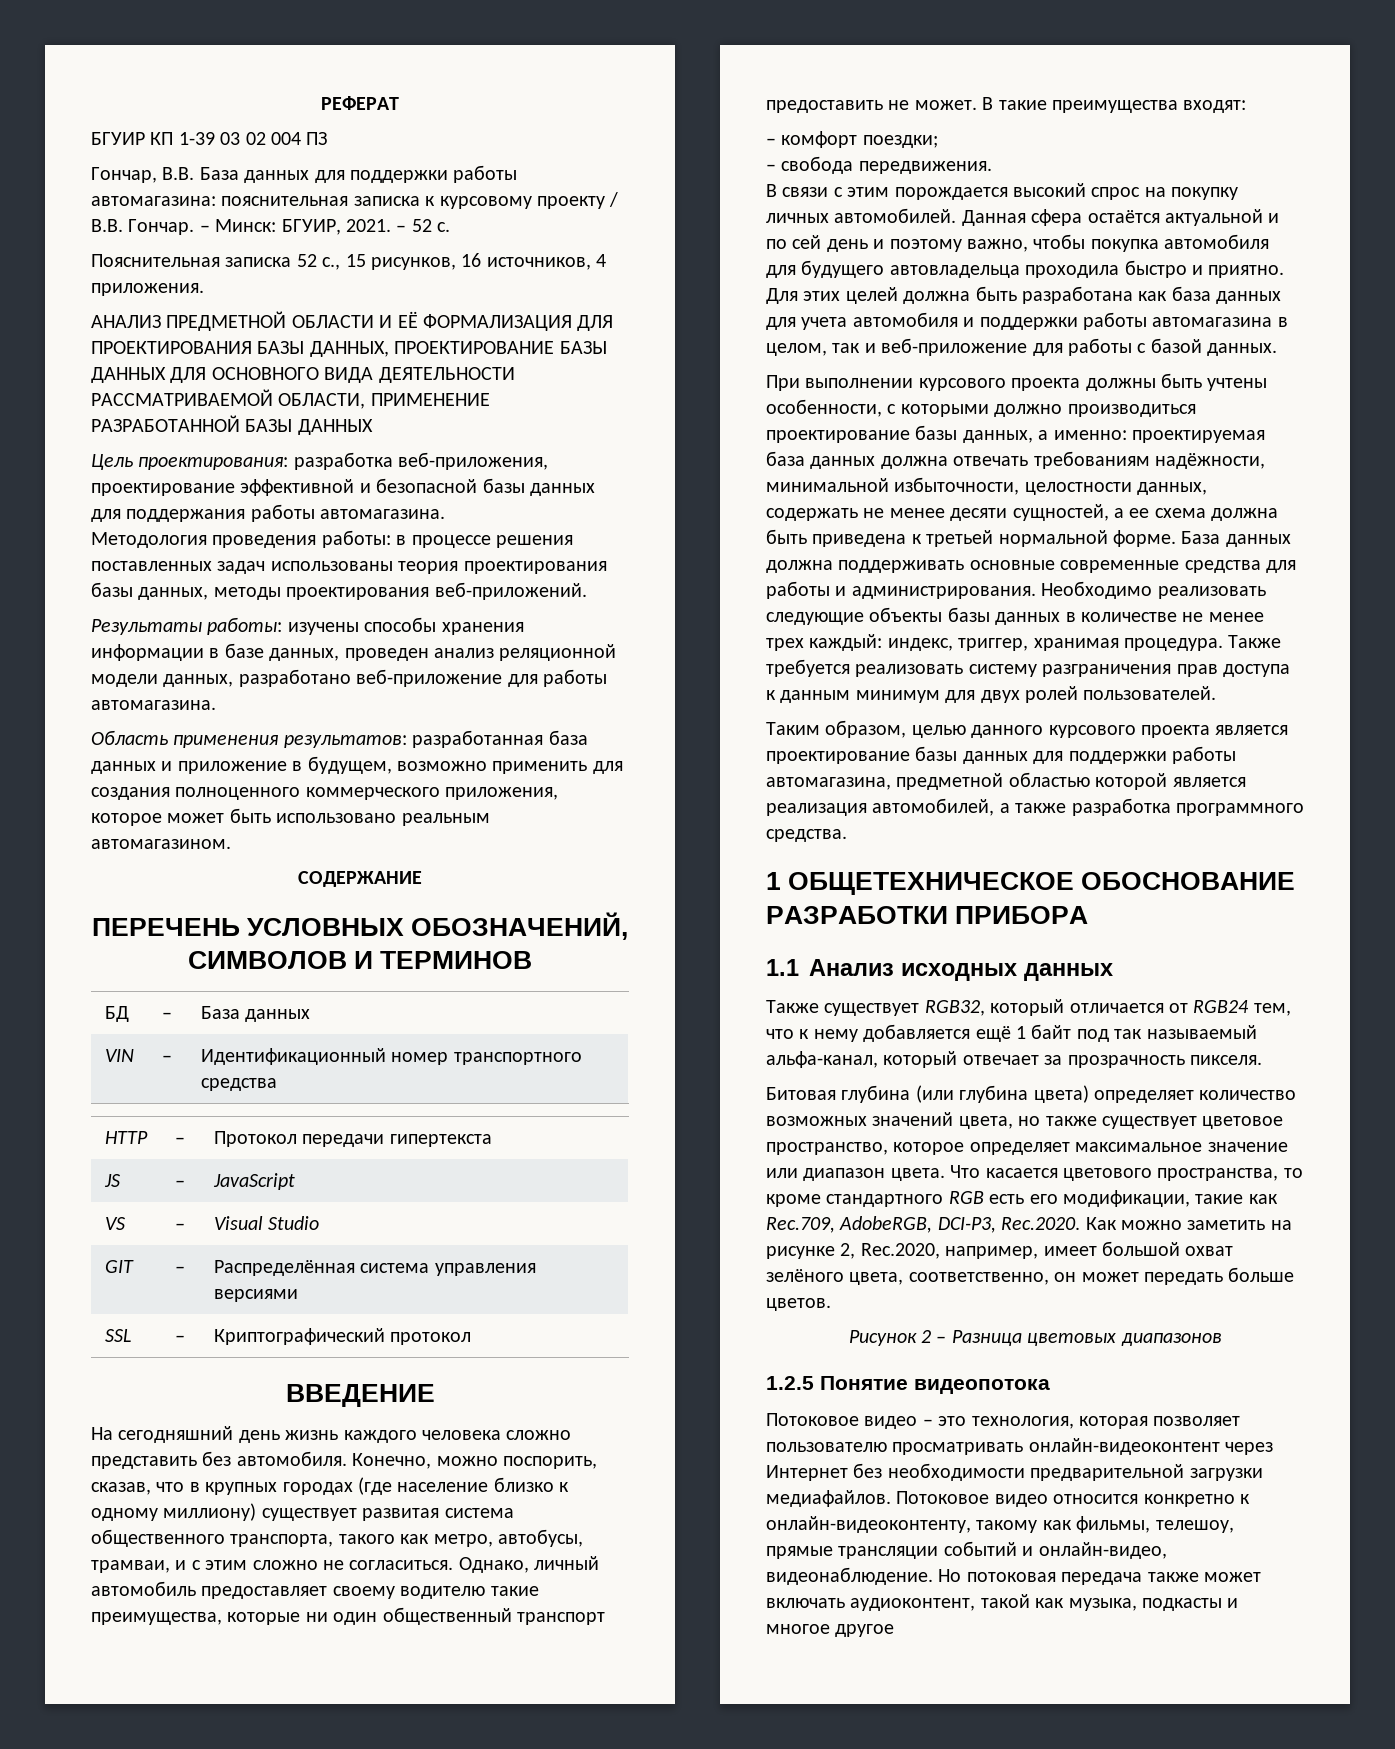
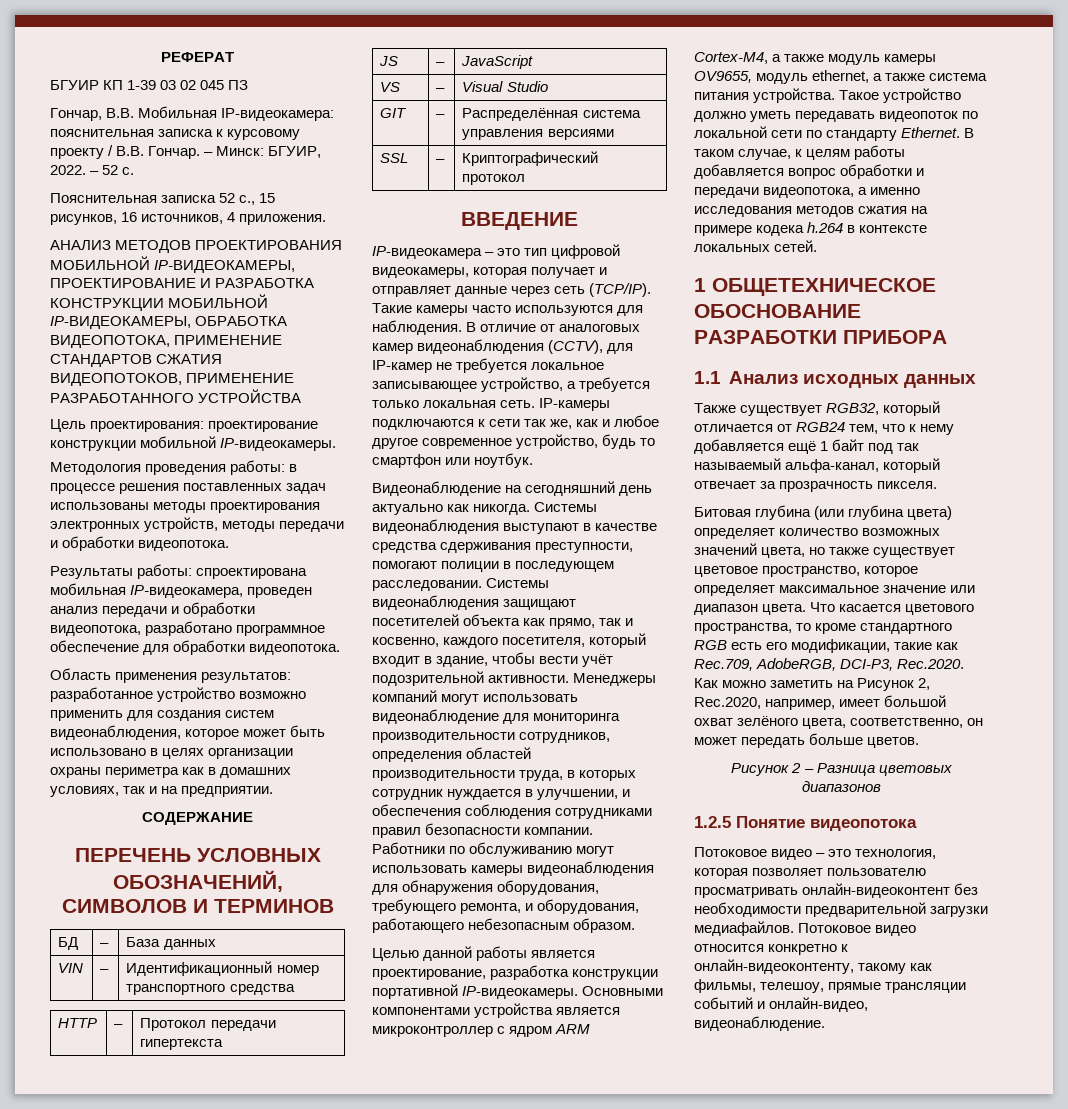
[271,132,301,145] 004 -> [200,80,225,90] 045
[199,165,518,183] [91,196,216,206] База данных для поддержки работы автомагазина: -> [138,106,335,121] Мобильная IP-видеокамера:
[346,219,391,232] 2021. -> [50,165,86,175] 2022.
[166,311,614,331] [91,341,607,357] [91,367,515,383] [91,389,490,409] [91,415,373,435] [91,452,549,470] [91,478,595,496] [91,504,446,522] ПРЕДМЕТНОЙ ОБЛАСТИ И ЕЁ ФОРМАЛИЗАЦИЯ ДЛЯ ПРОЕКТИРОВАНИЯ БАЗЫ ДАННЫХ, ПРОЕКТИРОВАНИЕ БАЗЫ ДАННЫХ ДЛЯ ОСНОВНОГО ВИДА ДЕЯТЕЛЬНОСТИ РАССМАТРИВАЕМОЙ ОБЛАСТИ, ПРИМЕНЕНИЕ РАЗРАБОТАННОЙ БАЗЫ ДАННЫХ // Цель проектирования: разработка веб-приложения, проектирование эффективной и безопасной базы данных для поддержания работы автомагазина. -> [115,240,343,253] [50,256,296,273] [50,278,315,288] [50,294,269,311] [50,316,288,329] [50,335,283,348] [50,354,223,367] [50,373,295,386] [50,389,302,403] [50,419,319,432] [50,436,337,451] МЕТОДОВ ПРОЕКТИРОВАНИЯ МОБИЛЬНОЙ IP-ВИДЕОКАМЕРЫ, ПРОЕКТИРОВАНИЕ И РАЗРАБОТКА КОНСТРУКЦИИ МОБИЛЬНОЙ IP-ВИДЕОКАМЕРЫ, ОБРАБОТКА ВИДЕОПОТОКА, ПРИМЕНЕНИЕ СТАНДАРТОВ СЖАТИЯ ВИДЕОПОТОКОВ, ПРИМЕНЕНИЕ РАЗРАБОТАННОГО УСТРОЙСТВА // Цель проектирования: проектирование конструкции мобильной IP-видеокамеры.
[398,561,607,574] [91,582,587,600] [91,617,524,635] [91,643,617,661] [91,669,607,687] [91,700,216,710] [91,730,588,748] [91,756,392,774] теория проектирования базы данных, методы проектирования веб-приложений. // Результаты работы: изучены способы хранения информации в базе данных, проведен анализ реляционной модели данных, разработано веб-приложение для работы автомагазина. // Область применения результатов: разработанная база данных и приложение в будущем, -> [153,502,321,513] [50,517,345,532] [50,536,230,551] [50,564,308,579] [50,583,313,598] [50,602,256,617] [50,621,326,636] [50,640,341,655] [50,668,292,683] [50,687,236,702] методы проектирования электронных устройств, методы передачи и обработки видеопотока. // Результаты работы: спроектирована мобильная IP-видеокамера, проведен анализ передачи и обработки видеопотока, разработано программное обеспечение для обработки видеопотока. // Область применения результатов: разработанное устройство
[175,787,559,800] полноценного коммерческого приложения, -> [225,710,275,718] [50,725,181,740] систем видеонаблюдения,
[401,813,490,826] [91,839,231,849] реальным автомагазином. -> [150,748,294,759] [50,767,292,778] [50,786,274,797] в целях организации охраны периметра как в домашних условиях, так и на предприятии.
[91,1426,572,1443] [91,1451,597,1469] [91,1477,570,1495] [91,1503,514,1521] [91,1529,583,1547] [91,1556,600,1573] [91,1581,539,1599] [91,1607,605,1625] [766,97,1247,113] [766,131,938,148] [766,156,992,174] [766,183,1239,200] [766,208,1280,226] [766,234,1270,252] [766,260,1285,278] [766,286,1282,304] [766,312,1288,330] [766,338,1278,356] [766,373,1268,391] [766,399,1196,417] [766,425,1265,443] [766,451,1265,469] [766,477,1208,495] [766,504,1279,521] [766,529,1291,547] [766,560,1296,573] [766,581,1266,599] [766,607,1264,625] [766,634,1282,651] [766,659,1290,677] [766,686,1217,703] [766,720,1289,738] [766,746,1236,764] [766,772,1246,790] [766,798,1304,816] [766,829,847,842] На сегодняшний день жизнь каждого человека сложно представить без автомобиля. Конечно, можно поспорить, сказав, что в крупных городах (где население близко к одному миллиону) существует развитая система общественного транспорта, такого как метро, автобусы, трамваи, и с этим сложно не согласиться. Однако, личный автомобиль предоставляет своему водителю такие преимущества, которые ни один общественный транспорт предоставить не может. В такие преимущества входят: // – комфорт поездки; // – свобода передвижения. // В связи с этим порождается высокий спрос на покупку личных автомобилей. Данная сфера остаётся актуальной и по сей день и поэтому важно, чтобы покупка автомобиля для будущего автовладельца проходила быстро и приятно. Для этих целей должна быть разработана как база данных для учета автомобиля и поддержки работы автомагазина в целом, так и веб-приложение для работы с базой данных. // При выполнении курсового проекта должны быть учтены особенности, с которыми должно производиться проектирование базы данных, а именно: проектируемая база данных должна отвечать требованиям надёжности, минимальной избыточности, целостности данных, содержать не менее десяти сущностей, а ее схема должна быть приведена к третьей нормальной форме. База данных должна поддерживать основные современные средства для работы и администрирования. Необходимо реализовать следующие объекты базы данных в количестве не менее трех каждый: индекс, триггер, хранимая процедура. Также требуется реализовать систему разграничения прав доступа к данным минимум для двух ролей пользователей. // Таким образом, целью данного курсового проекта является проектирование базы данных для поддержки работы автомагазина, предметной областью которой является реализация автомобилей, а также разработка программного средства. -> [372,244,621,259] [372,267,608,278] [372,283,652,297] [372,303,644,316] [372,320,641,335] [372,339,634,354] [372,358,605,373] [372,377,651,392] [372,398,611,411] [372,415,660,430] [372,434,656,449] [372,453,534,468] [372,481,653,496] [372,502,598,515] [372,519,658,534] [372,542,634,553] [372,561,615,572] [372,578,550,591] [372,595,577,610] [372,614,634,629] [372,633,647,648] [372,652,614,667] [372,671,657,686] [372,690,579,705] [372,709,621,724] [372,732,611,743] [372,747,532,762] [372,770,637,781] [372,789,631,800] [372,804,653,819] [372,823,594,838] [372,842,615,857] [372,861,655,876] [372,880,600,895] [372,899,640,914] [372,918,636,933] [372,946,596,961] [372,965,659,980] [372,984,664,999] [372,1003,621,1018] [372,1024,591,1037] [694,52,937,65] [694,70,988,84] [694,88,962,103] [694,111,979,122] [694,126,975,141] [694,145,906,160] [694,164,925,179] [694,187,921,198] [694,206,929,217] [694,222,928,236] [694,240,818,252] IP-видеокамера – это тип цифровой видеокамеры, которая получает и отправляет данные через сеть (TCP/IP). Такие камеры часто используются для наблюдения. В отличие от аналоговых камер видеонаблюдения (CCTV), для IP-камер не требуется локальное записывающее устройство, а требуется только локальная сеть. IP-камеры подключаются к сети так же, как и любое другое современное устройство, будь то смартфон или ноутбук. // Видеонаблюдение на сегодняшний день актуально как никогда. Системы видеонаблюдения выступают в качестве средства сдерживания преступности, помогают полиции в последующем расследовании. Системы видеонаблюдения защищают посетителей объекта как прямо, так и косвенно, каждого посетителя, который входит в здание, чтобы вести учёт подозрительной активности. Менеджеры компаний могут использовать видеонаблюдение для мониторинга производительности сотрудников, определения областей производительности труда, в которых сотрудник нуждается в улучшении, и обеспечения соблюдения сотрудниками правил безопасности компании. Работники по обслуживанию могут использовать камеры видеонаблюдения для обнаружения оборудования, требующего ремонта, и оборудования, работающего небезопасным образом. // Целью данной работы является проектирование, разработка конструкции портативной IP-видеокамеры. Основными компонентами устройства является микроконтроллер с ядром ARM Cortex-M4, а также модуль камеры OV9655, модуль ethernet, а также система питания устройства. Такое устройство должно уметь передавать видеопоток по локальной сети по стандарту Ethernet. В таком случае, к целям работы добавляется вопрос обработки и передачи видеопотока, а именно исследования методов сжатия на примере кодека h.264 в контексте локальных сетей.
[766,1246,835,1259] рисунке -> [857,678,915,691] Рисунок
[1225,1442,1274,1455] [766,1465,848,1481] через Интернет -> (951, 890) none
[938,1569,1261,1585] [766,1594,1239,1611] [766,1624,895,1637] Но потоковая передача также может включать аудиоконтент, такой как музыка, подкасты и многое другое -> (825, 1023) none

